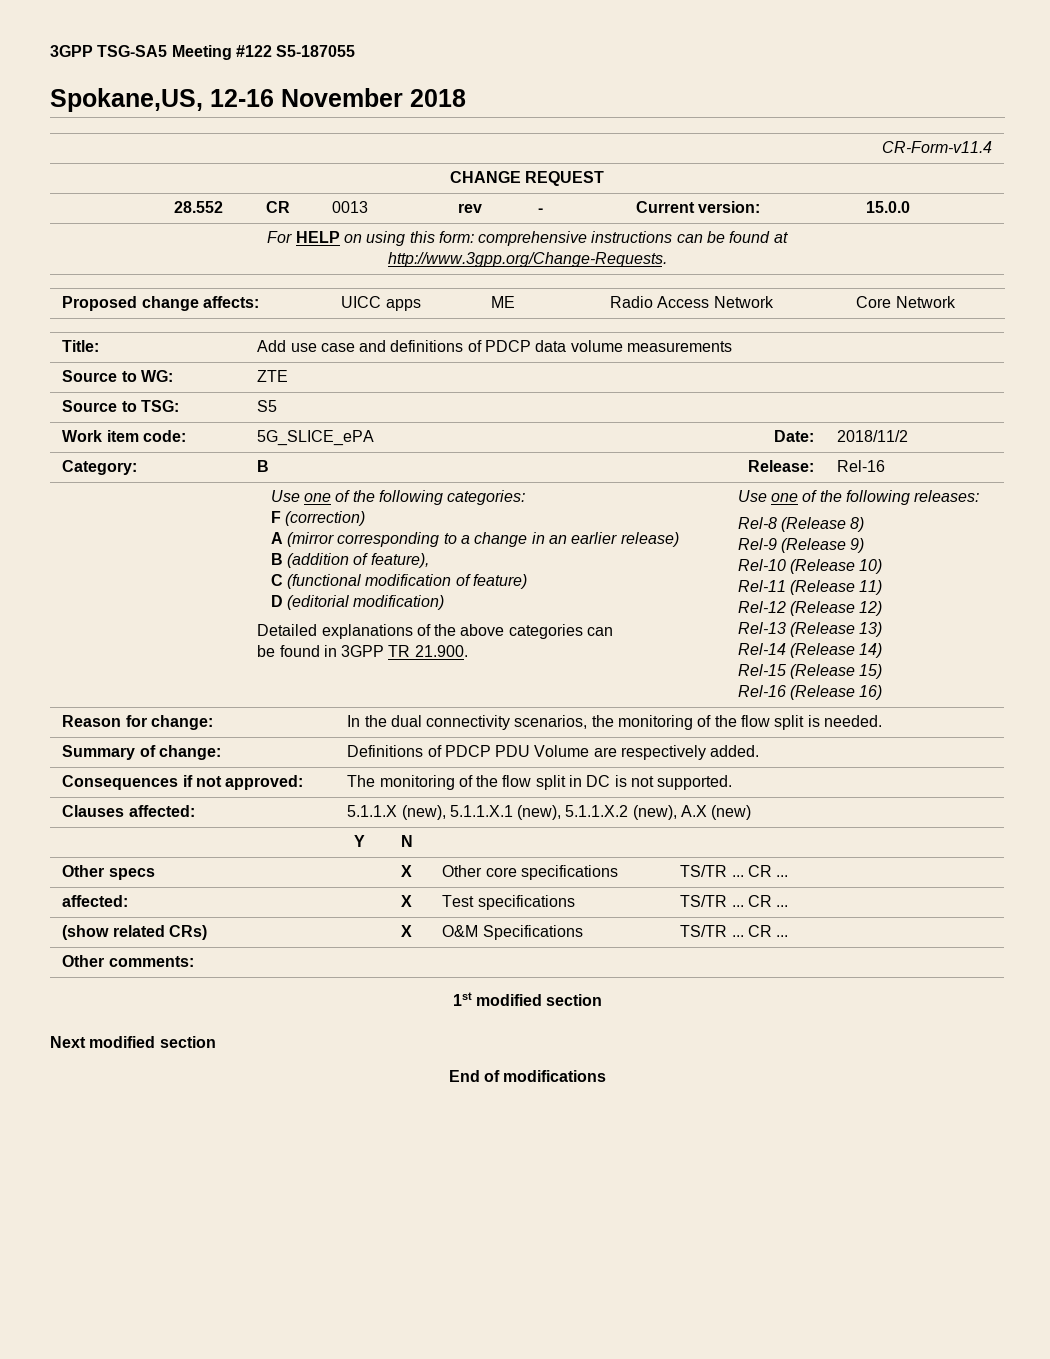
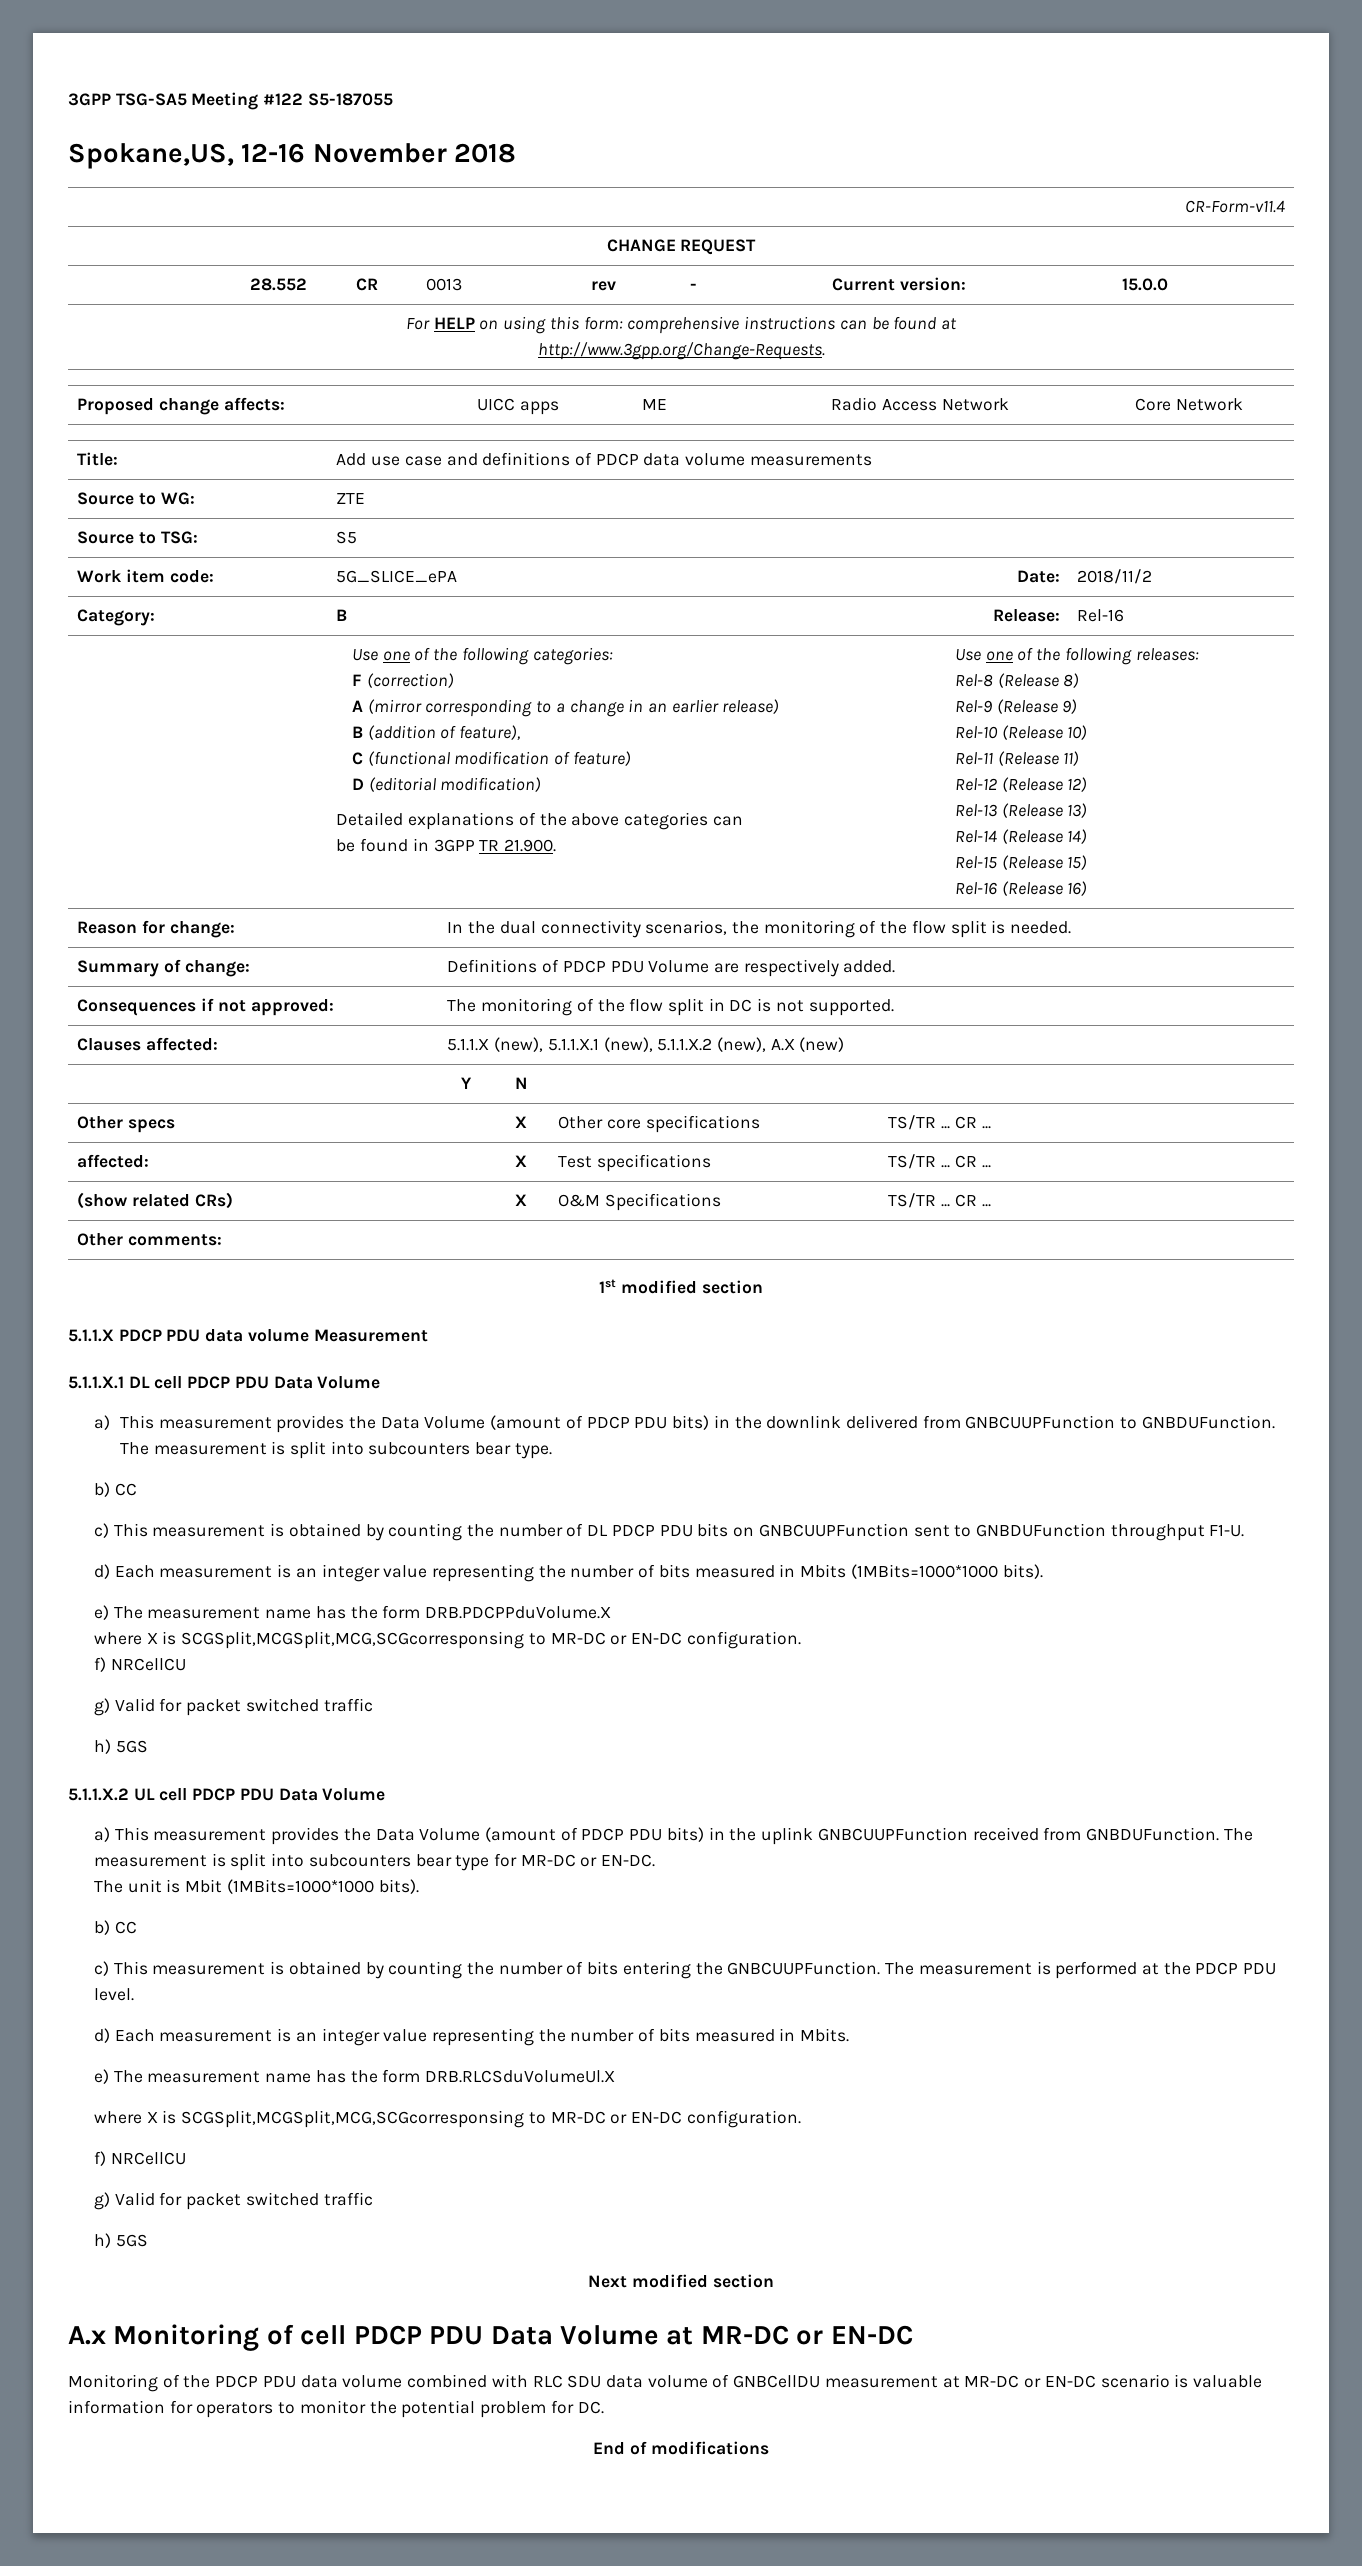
[50,1036,216,1048] Next modified section -> [68,1329,428,1342] [68,1376,381,1389] [93,1415,1275,1433] [119,1441,552,1459] [93,1482,137,1497] [93,1523,1245,1541] [93,1564,1043,1582] [93,1605,611,1620] [93,1631,801,1649] [93,1657,186,1672] [93,1698,373,1716] [93,1739,148,1754] [68,1788,386,1801] [93,1827,1253,1845] [93,1853,656,1871] [93,1879,419,1894] [93,1920,137,1935] [93,1961,1277,1979] [93,1988,134,2001] [93,2028,850,2046] [93,2069,615,2084] [93,2110,801,2128] [93,2151,186,2166] [93,2192,373,2210] [93,2233,148,2248] [588,2274,774,2288] [68,2324,913,2351] [68,2374,1262,2392] [68,2400,604,2418] 5.1.1.X PDCP PDU data volume Measurement // 5.1.1.X.1 DL cell PDCP PDU Data Volume // a) This measurement provides the Data Volume (amount of PDCP PDU bits) in the downlink delivered from GNBCUUPFunction to GNBDUFunction. The measurement is split into subcounters bear type. // b) CC // c) This measurement is obtained by counting the number of DL PDCP PDU bits on GNBCUUPFunction sent to GNBDUFunction throughput F1-U. // d) Each measurement is an integer value representing the number of bits measured in Mbits (1MBits=1000*1000 bits). // e) The measurement name has the form DRB.PDCPPduVolume.X // where X is SCGSplit,MCGSplit,MCG,SCGcorresponsing to MR-DC or EN-DC configuration. // f) NRCellCU // g) Valid for packet switched traffic // h) 5GS // 5.1.1.X.2 UL cell PDCP PDU Data Volume // a) This measurement provides the Data Volume (amount of PDCP PDU bits) in the uplink GNBCUUPFunction received from GNBDUFunction. The measurement is split into subcounters bear type for MR-DC or EN-DC. // The unit is Mbit (1MBits=1000*1000 bits). // b) CC // c) This measurement is obtained by counting the number of bits entering the GNBCUUPFunction. The measurement is performed at the PDCP PDU level. // d) Each measurement is an integer value representing the number of bits measured in Mbits. // e) The measurement name has the form DRB.RLCSduVolumeUl.X // where X is SCGSplit,MCGSplit,MCG,SCGcorresponsing to MR-DC or EN-DC configuration. // f) NRCellCU // g) Valid for packet switched traffic // h) 5GS // Next modified section // A.x Monitoring of cell PDCP PDU Data Volume at MR-DC or EN-DC // Monitoring of the PDCP PDU data volume combined with RLC SDU data volume of GNBCellDU measurement at MR-DC or EN-DC scenario is valuable information for operators to monitor the potential problem for DC.

